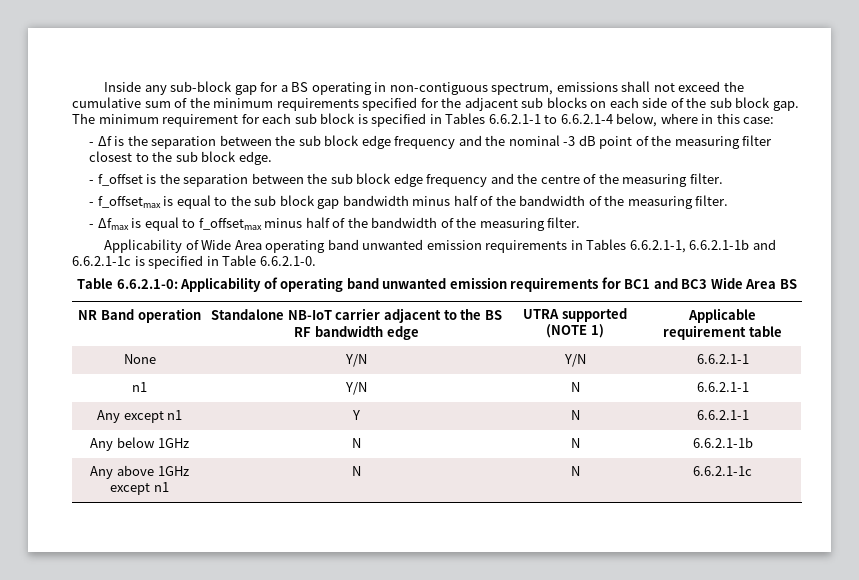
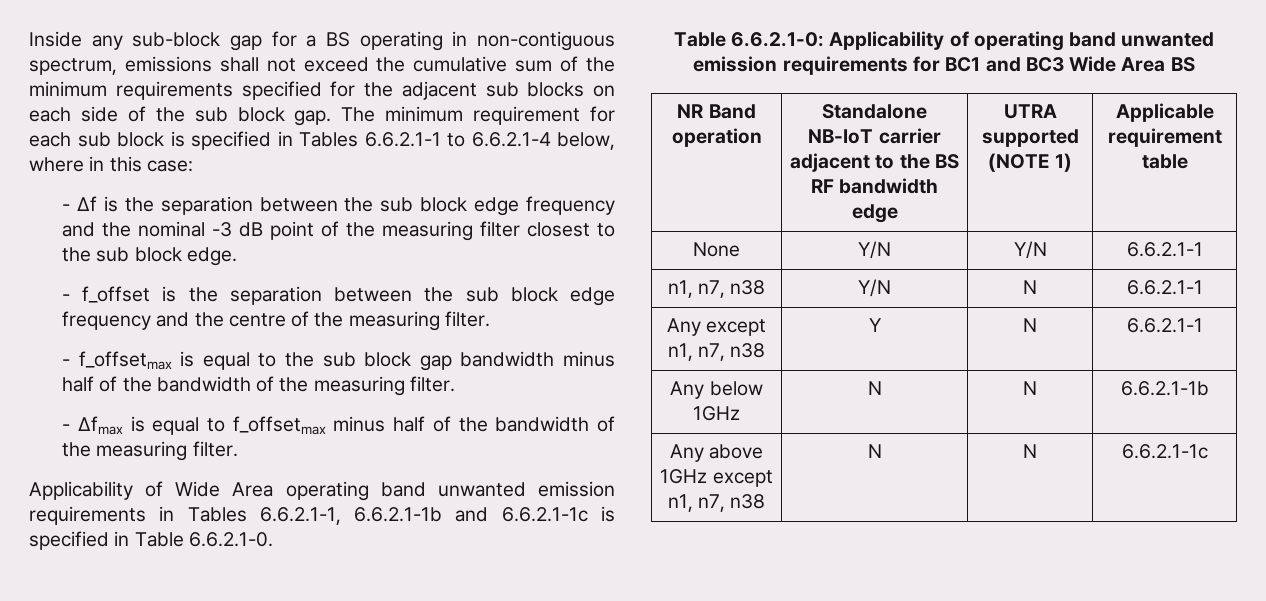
[132,382,147,392] n1 -> [667,280,766,298] n1, n7, n38
[167,410,183,420] n1 -> [667,343,766,361] n1, n7, n38
[153,482,169,492] n1 -> [667,494,766,512] n1, n7, n38

